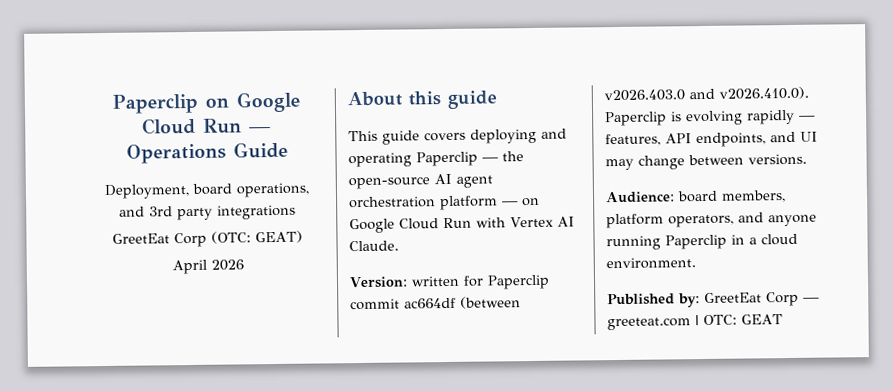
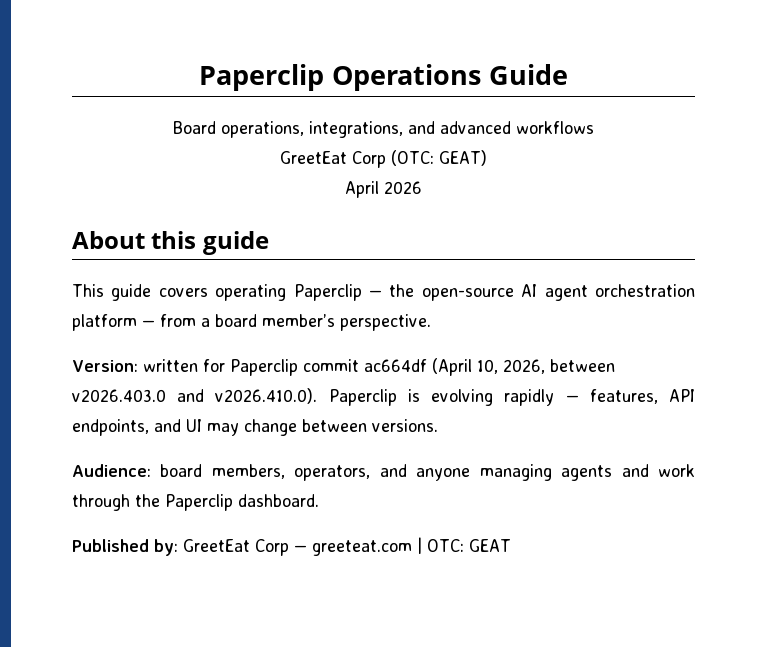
[111,91,301,114] [142,117,271,135] [125,141,288,164] [104,182,310,199] [119,204,296,221] Paperclip on Google Cloud Run — Operations Guide // Deployment, board operations, and 3rd party integrations -> [199,64,568,91] [173,121,594,138] Paperclip Operations Guide // Board operations, integrations, and advanced workflows
[470,128,567,144] deploying and -> (208, 292) none
[522,197,540,207] [349,216,575,234] [349,240,399,252] on Google Cloud Run with Vertex AI Claude. -> [160,314,431,331] from a board member’s perspective.
[460,296,521,309] (between -> [431,358,615,376] (April 10, 2026, between
[606,213,664,229] platform -> (285, 471) none
[606,233,798,251] [606,257,696,270] running Paperclip in a cloud environment. -> [479,464,696,481] [72,494,319,511] managing agents and work through the Paperclip dashboard.

